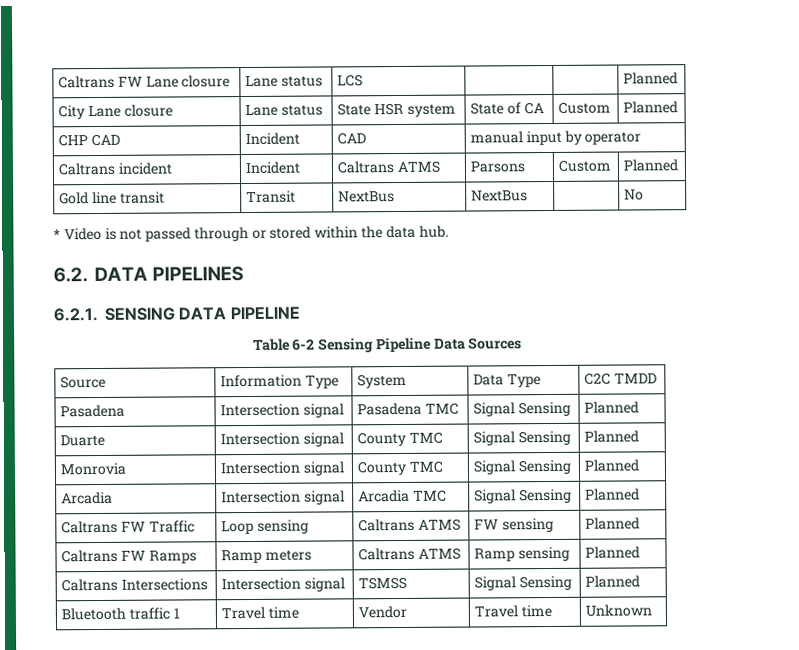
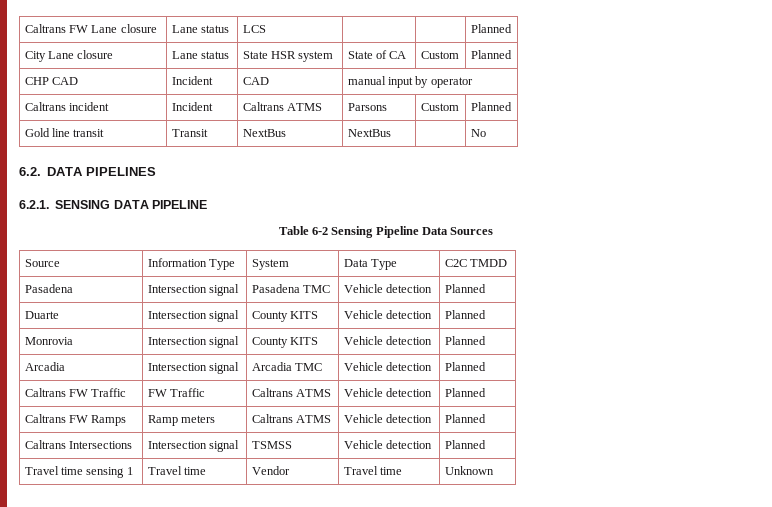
[53,225,449,242] // * Video is not passed through or stored within the data hub. -> (486, 133) none
[473,401,571,417] Signal Sensing -> [343,284,433,293] Vehicle detection
[408,431,443,444] [473,430,571,446] TMC | Signal Sensing -> [290,311,319,319] [343,310,433,319] KITS | Vehicle detection
[408,460,443,473] [473,459,571,475] TMC | Signal Sensing -> [290,337,319,345] [343,336,433,345] KITS | Vehicle detection
[474,488,572,504] Signal Sensing -> [343,362,433,371] Vehicle detection
[221,519,309,535] [358,518,461,532] [474,517,554,533] Loop sensing | Caltrans ATMS | FW sensing -> [147,388,206,397] [251,388,332,397] [343,388,433,397] FW Traffic | Caltrans ATMS | Vehicle detection
[474,546,570,562] Ramp sensing -> [343,414,433,423] Vehicle detection
[474,575,572,591] [585,575,641,588] [61,607,170,621] Signal Sensing | Planned // Bluetooth traffic -> [343,440,433,449] [444,440,486,449] [24,466,125,478] Vehicle detection | Planned // Travel time sensing

